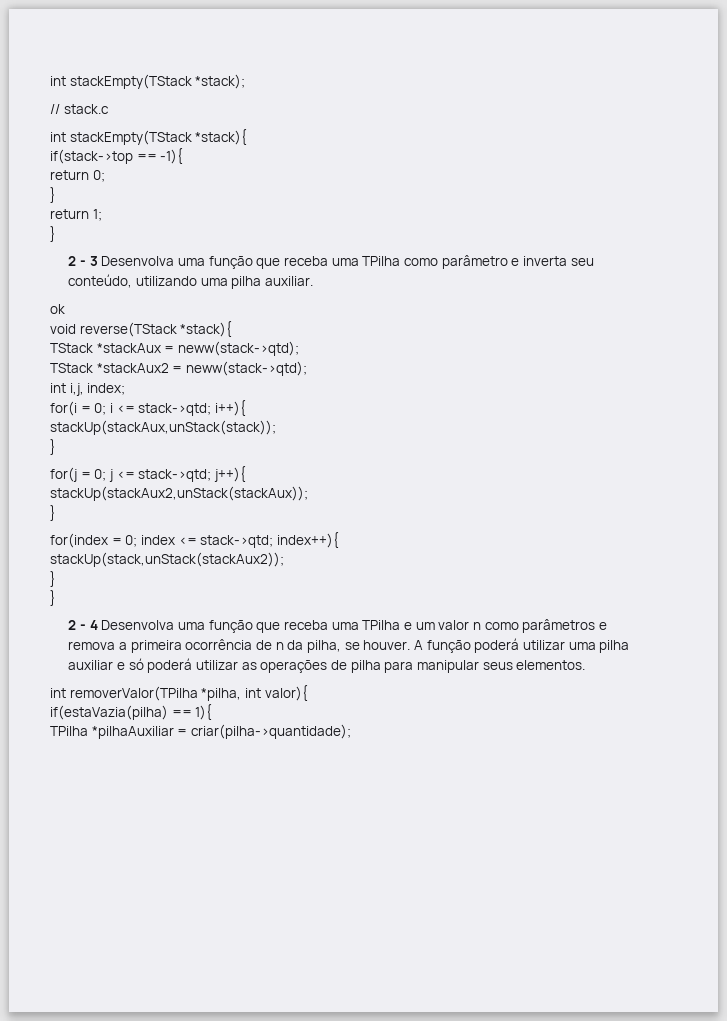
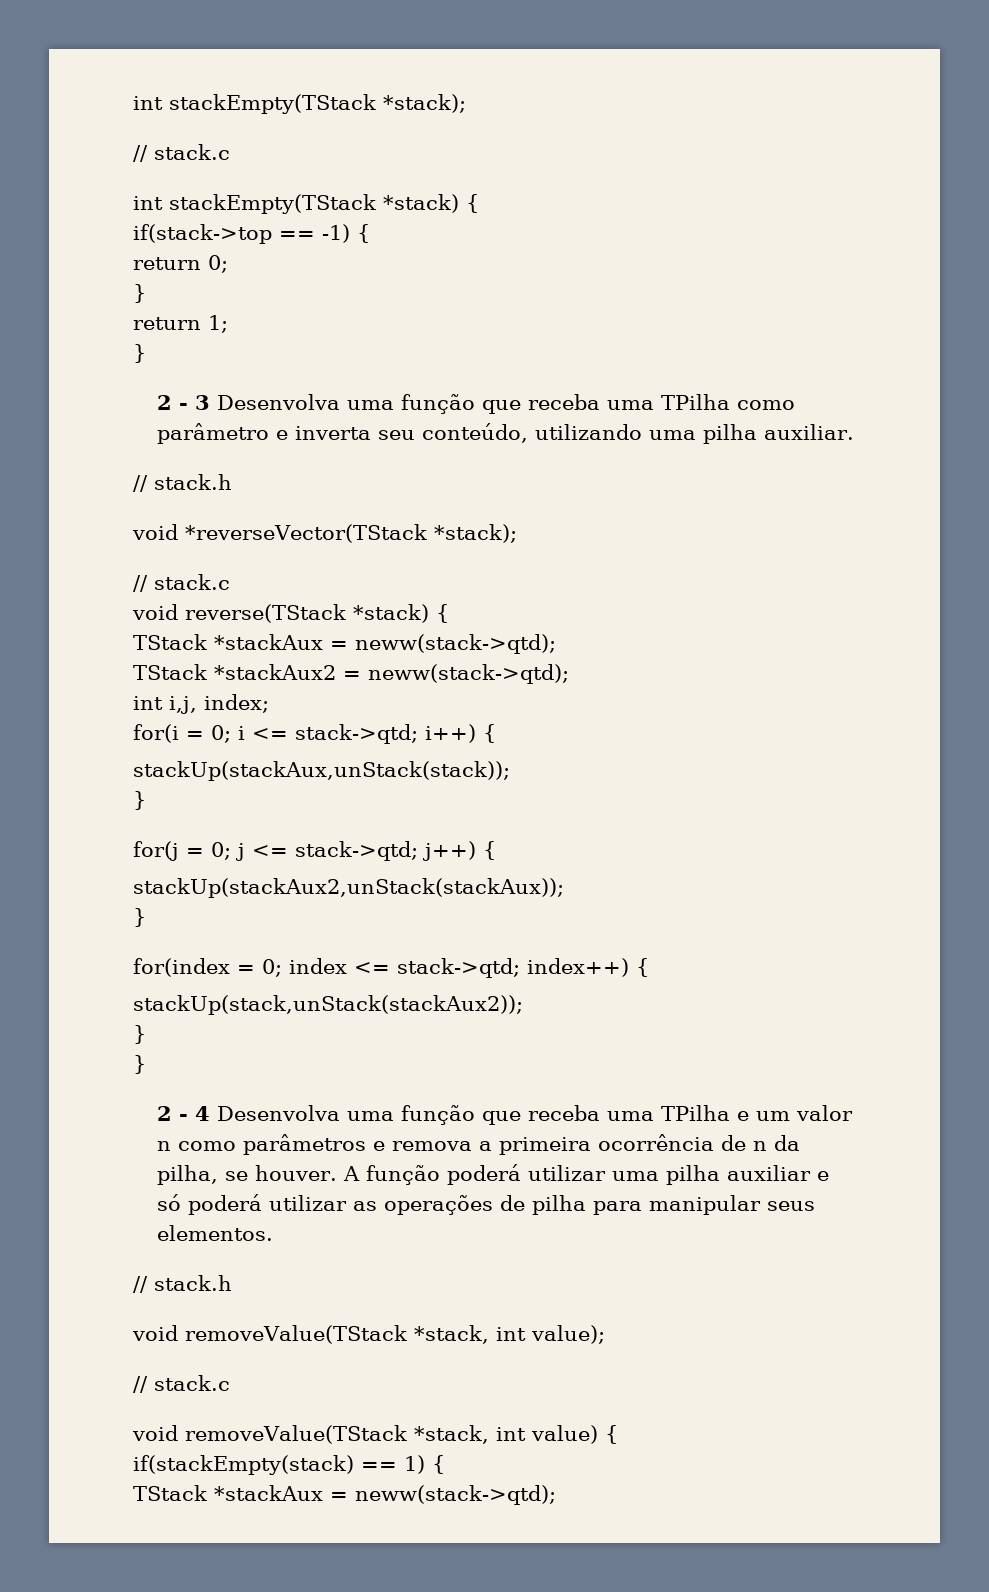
[195,129,248,145] *stack){ -> [383,194,479,213] *stack) {
[160,148,184,164] -1){ -> [322,224,370,243] -1) {
[50,304,65,314] ok -> [133,474,232,492] [132,524,517,543] [133,574,230,592] // stack.h // void *reverseVector(TStack *stack); // // stack.c
[180,321,233,337] *stack){ -> [353,604,449,623] *stack) {
[214,400,246,416] i++){ -> [425,724,496,743] i++) {
[213,466,246,482] j++){ -> [422,841,496,861] j++) {
[276,532,339,548] index++){ -> [527,958,649,977] index++) {
[50,685,308,701] [50,704,213,720] [50,724,351,739] int removerValor(TPilha *pilha, int valor){ // if(estaVazia(pilha) == 1){ // TPilha *pilhaAuxiliar = criar(pilha->quantidade); -> [133,1275,232,1293] [132,1325,605,1344] [133,1375,230,1393] [132,1425,618,1444] [133,1455,445,1475] [133,1485,556,1505] // stack.h // void removeValue(TStack *stack, int value); // // stack.c // void removeValue(TStack *stack, int value) { // if(stackEmpty(stack) == 1) { // TStack *stackAux = neww(stack->qtd);

